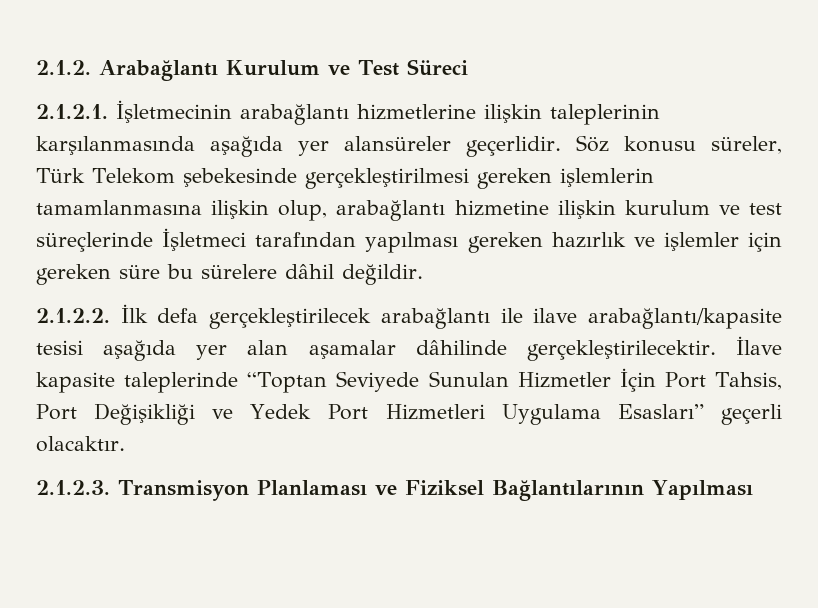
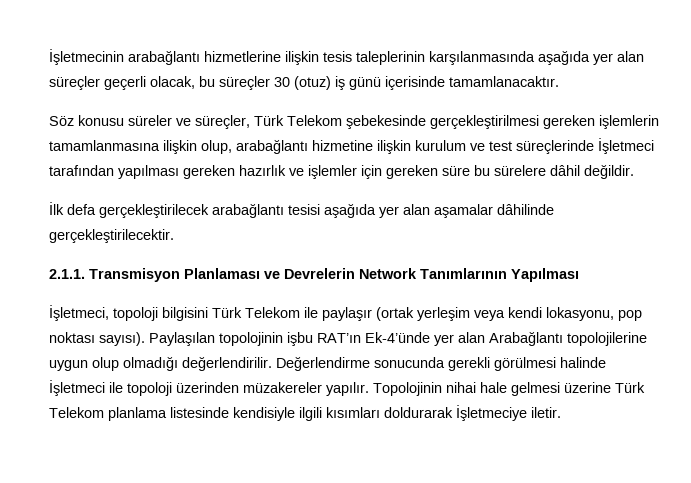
[36,59,468,81] [36,104,108,119] 2.1.2. Arabağlantı Kurulum ve Test Süreci // 2.1.2.1. -> (49, 57) none
(542, 113) none -> [323,51,352,62] tesis
[344,135,783,157] alansüreler geçerlidir. Söz konusu süreler, -> [617,51,644,62] [49,76,559,90] [49,115,250,129] alan süreçler geçerli olacak, bu süreçler 30 (otuz) iş günü içerisinde tamamlanacaktır. // Söz konusu süreler ve süreçler,
[36,308,110,323] 2.1.2.2. -> (634, 171) none
[500,308,782,329] ile ilave arabağlantı/kapasite -> (284, 210) none
[736,336,782,355] [36,368,783,393] [36,403,782,425] [36,436,125,452] [36,480,753,501] İlave kapasite taleplerinde “Toptan Seviyede Sunulan Hizmetler İçin Port Tahsis, Port Değişikliği ve Yedek Port Hizmetleri Uygulama Esasları” geçerli olacaktır. // 2.1.2.3. Transmisyon Planlaması ve Fiziksel Bağlantılarının Yapılması -> [49,268,579,282] [49,305,642,321] [49,331,647,346] [49,356,606,371] [49,380,645,396] [49,405,561,421] // 2.1.1. Transmisyon Planlaması ve Devrelerin Network Tanımlarının Yapılması // İşletmeci, topoloji bilgisini Türk Telekom ile paylaşır (ortak yerleşim veya kendi lokasyonu, pop noktası sayısı). Paylaşılan topolojinin işbu RAT’ın Ek-4’ünde yer alan Arabağlantı topolojilerine uygun olup olmadığı değerlendirilir. Değerlendirme sonucunda gerekli görülmesi halinde İşletmeci ile topoloji üzerinden müzakereler yapılır. Topolojinin nihai hale gelmesi üzerine Türk Telekom planlama listesinde kendisiyle ilgili kısımları doldurarak İşletmeciye iletir.

